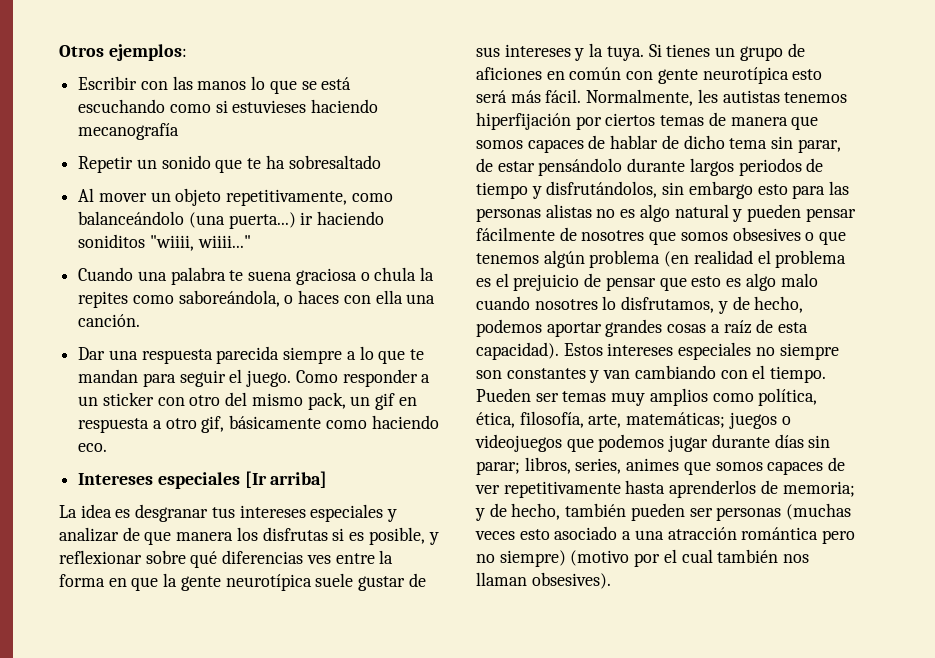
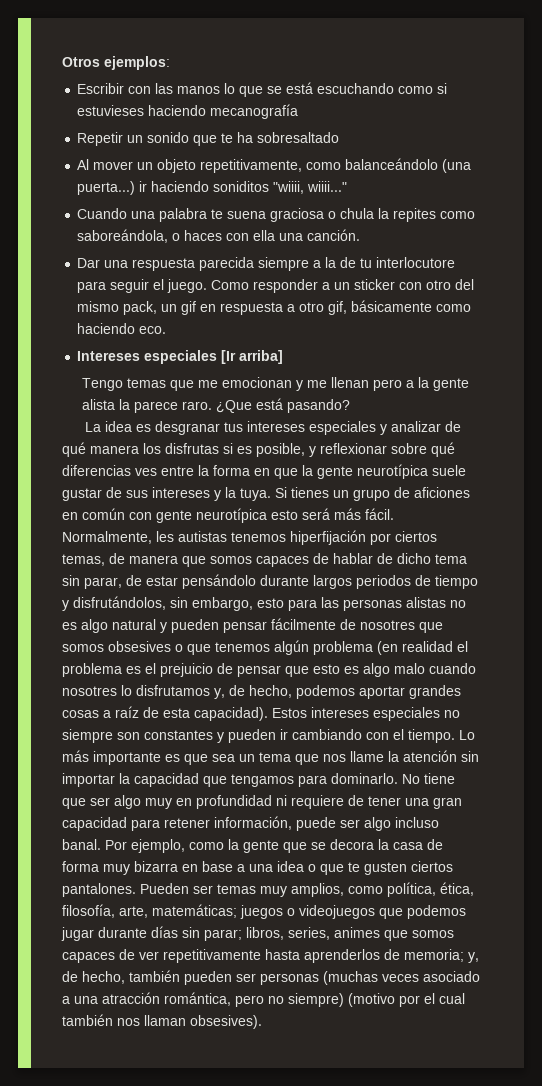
[359,346,425,364] [78,369,139,383] lo que te mandan -> [325,257,456,268] la de tu interlocutore
(328, 479) none -> [81,377,469,391] [81,398,350,413] // Tengo temas que me emocionan y me llenan pero a la gente alista la parece raro. ¿Que está pasando?
[144,531,172,545] que -> [62,442,86,457] qué
[660,115,705,126] temas -> [62,554,105,566] temas,
[688,181,753,199] embargo -> [192,597,253,611] embargo,
[621,296,728,314] disfrutamos, y -> [136,685,225,699] disfrutamos y,
[603,370,631,379] van -> [228,729,288,743] pueden ir
(827, 374) none -> [459,730,475,740] [62,750,479,765] [62,773,455,787] [62,795,462,809] [62,816,439,831] [62,839,443,853] [62,861,453,875] [62,883,136,897] Lo más importante es que sea un tema que nos llame la atención sin importar la capacidad que tengamos para dominarlo. No tiene que ser algo muy en profundidad ni requiere de tener una gran capacidad para retener información, puede ser algo incluso banal. Por ejemplo, como la gente que se decora la casa de forma muy bizarra en base a una idea o que te gusten ciertos pantalones.
[649,388,708,406] amplios -> [291,883,344,897] amplios,
[475,508,485,521] y -> [468,952,479,963] y,
[519,529,550,540] esto -> (419, 978) none
[741,527,819,540] romántica -> [164,992,231,1006] romántica,

